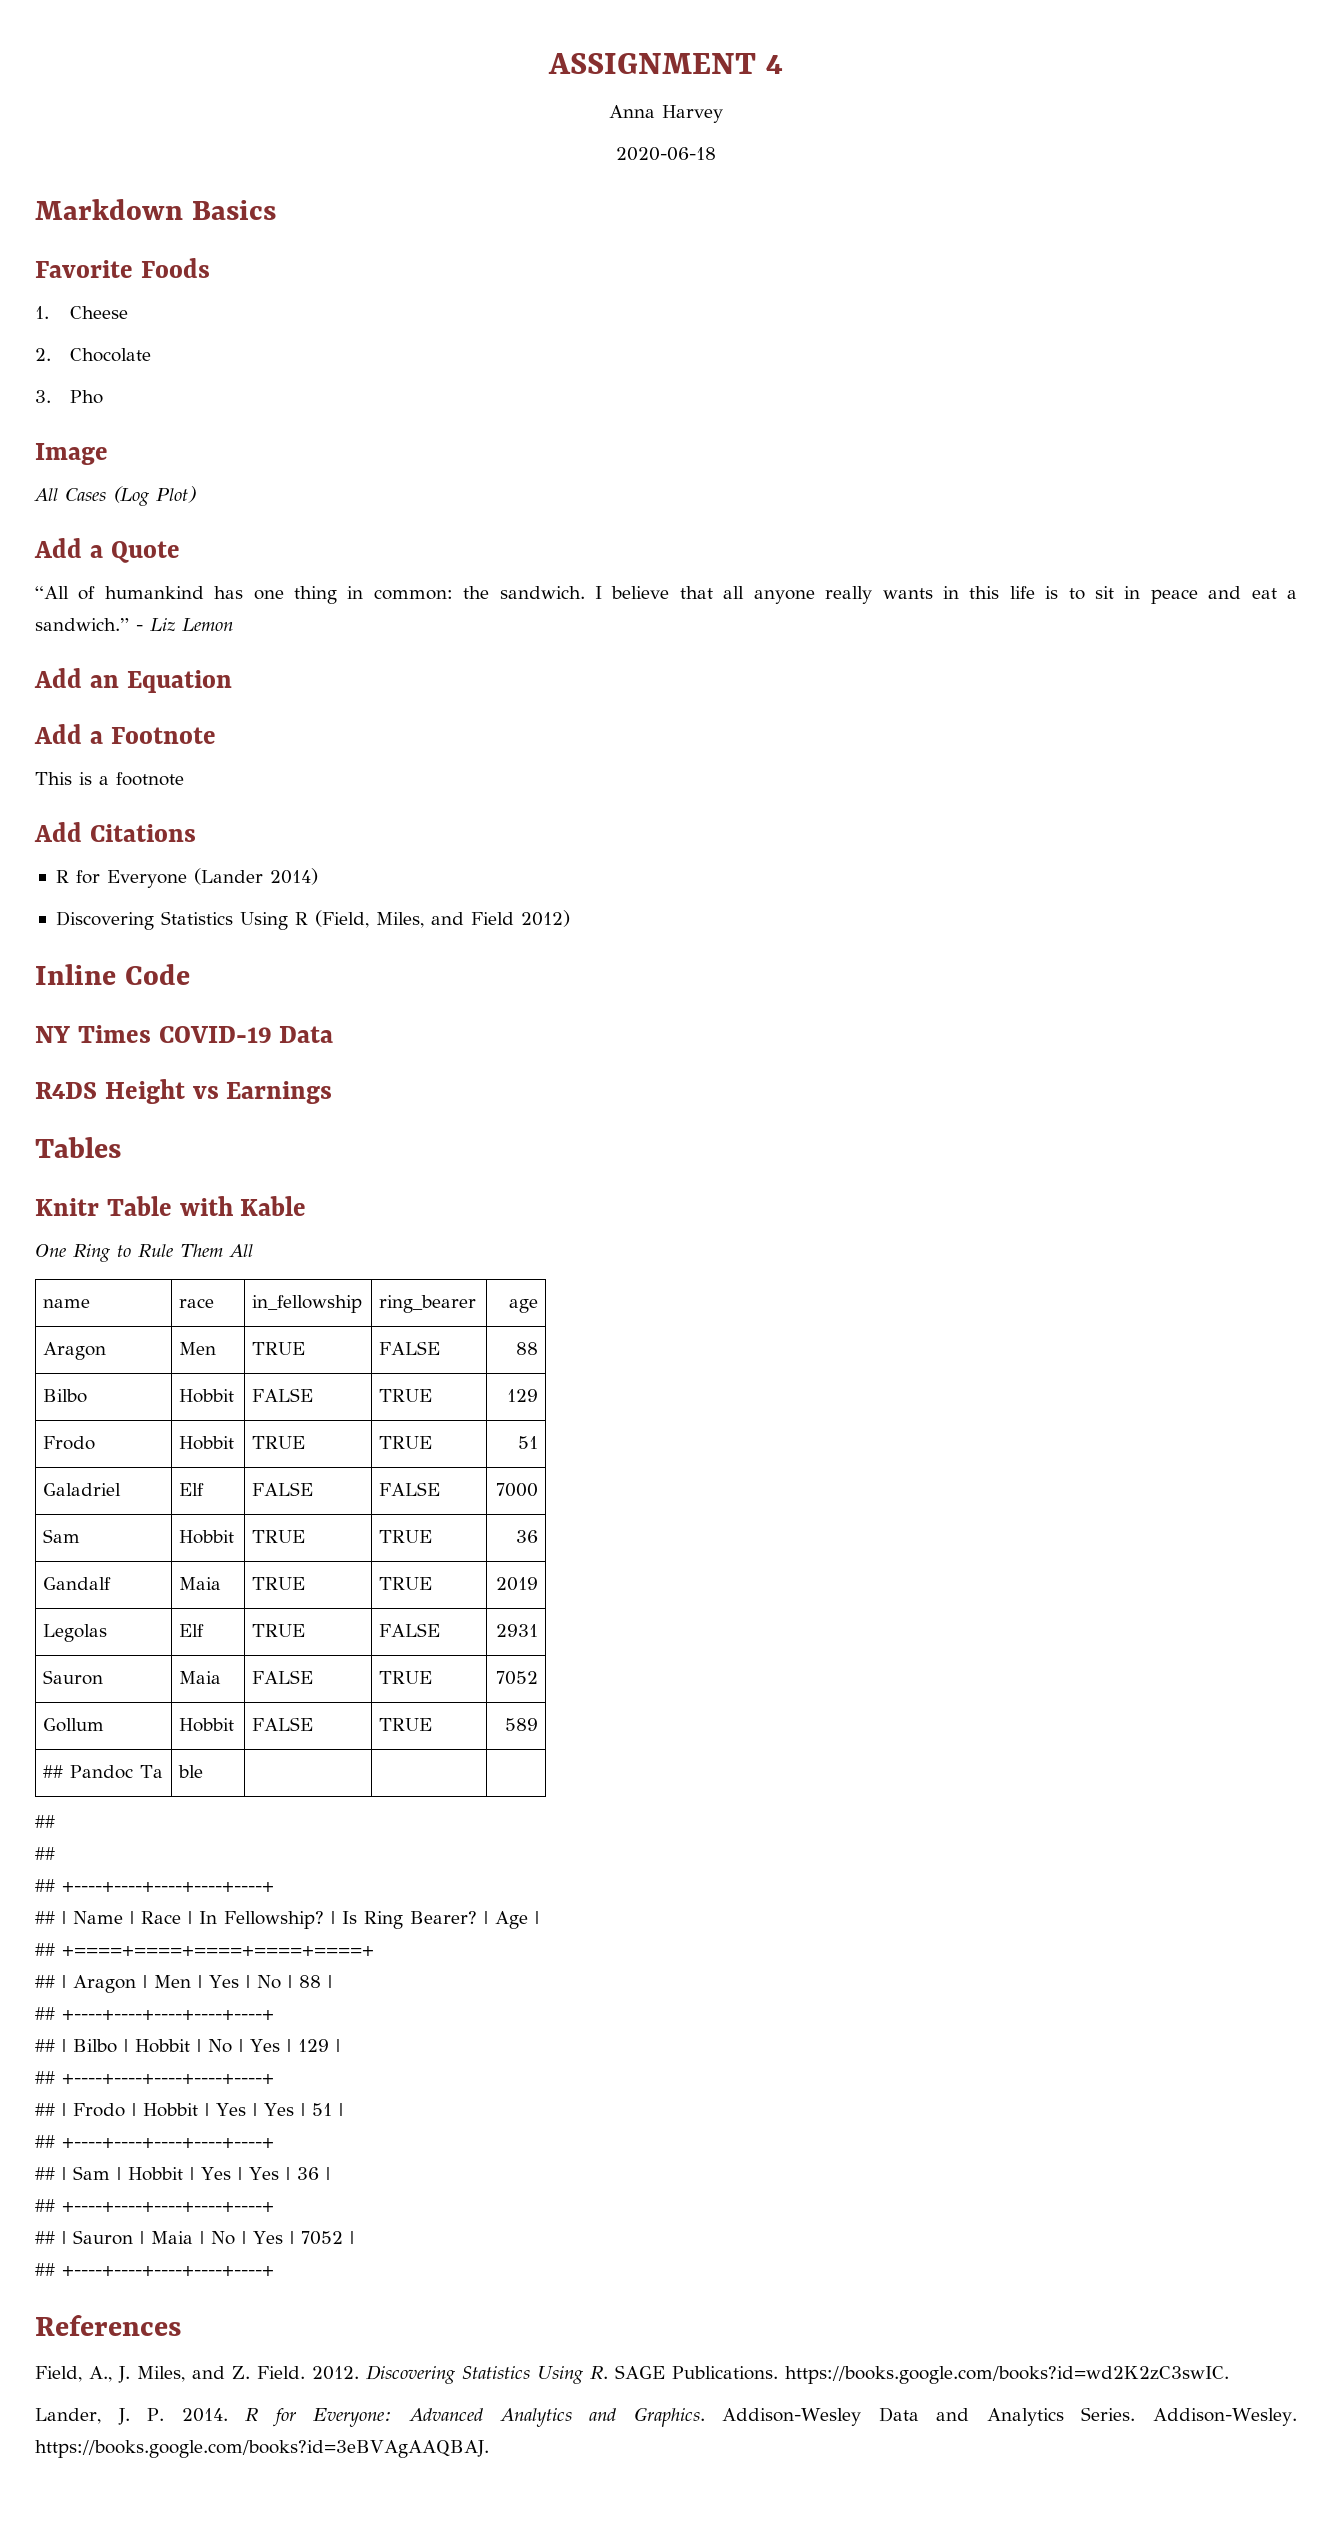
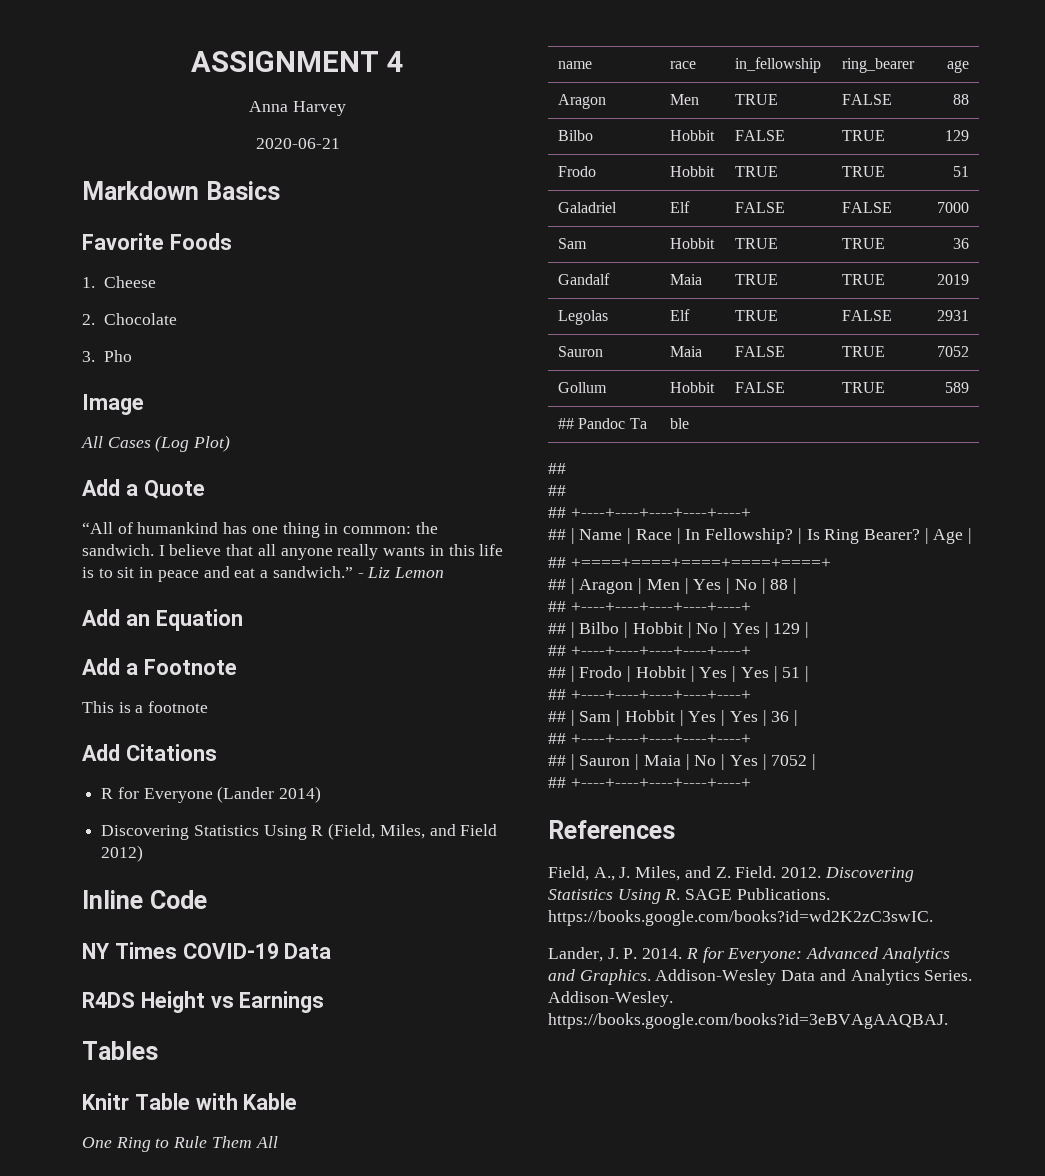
[616,147,716,161] 2020-06-18 -> [255,138,340,149] 2020-06-21

